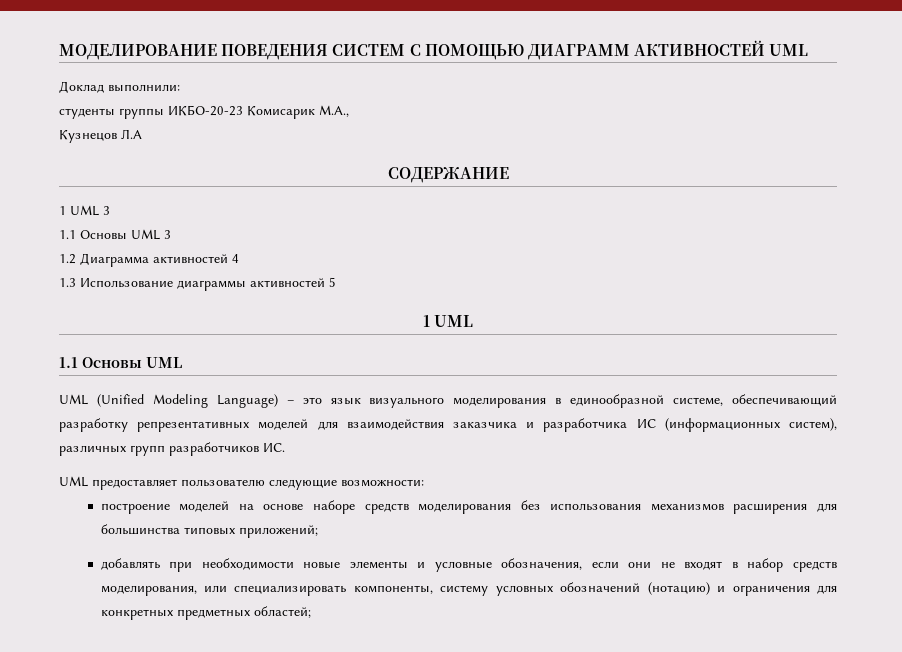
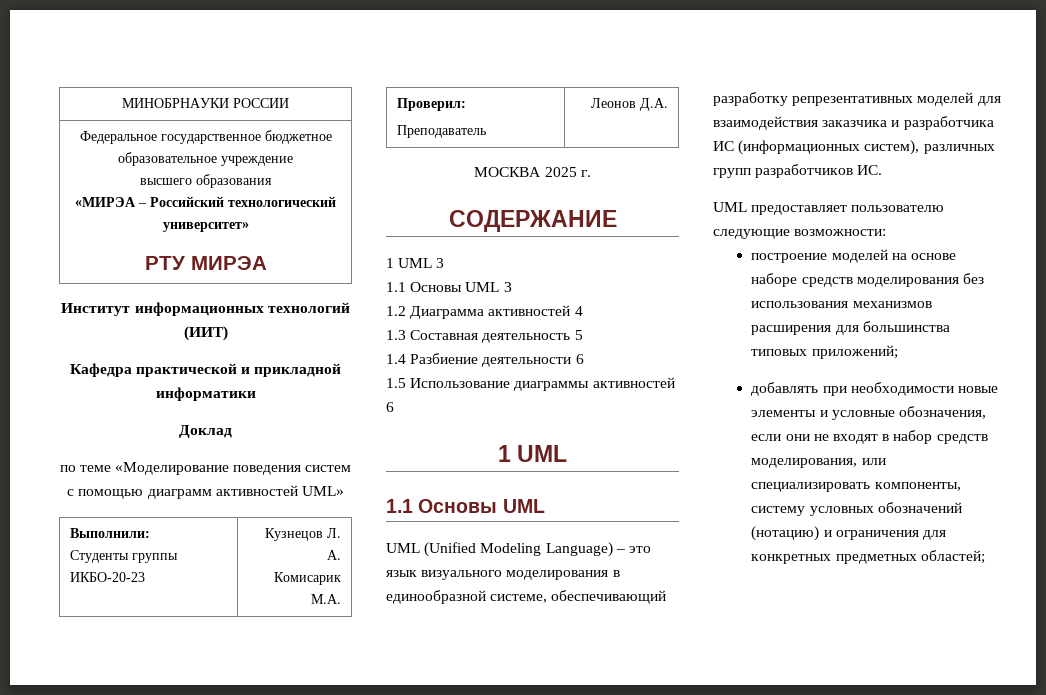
[59,40,809,60] [59,81,180,93] [59,105,349,119] [59,129,142,143] МОДЕЛИРОВАНИЕ ПОВЕДЕНИЯ СИСТЕМ С ПОМОЩЬЮ ДИАГРАММ АКТИВНОСТЕЙ UML // Доклад выполнили: // студенты группы ИКБО-20-23 Комисарик М.А., // Кузнецов Л.А -> [122,98,289,108] [79,130,332,144] [118,152,293,166] [140,174,272,188] [75,196,336,207] [162,222,249,232] [144,256,267,270] [61,302,350,316] [183,326,228,341] [69,363,342,377] [155,387,256,401] [179,425,232,438] [59,462,352,475] [67,485,344,499] [69,528,150,538] [69,550,178,563] [69,572,145,582] [265,528,342,541] [327,550,342,560] [274,572,342,585] [311,594,342,604] [396,98,466,111] [396,125,486,138] [591,98,669,111] [474,167,591,177] МИНОБРНАУКИ РОССИИ // Федеральное государственное бюджетное образовательное учреждение // высшего образования // «МИРЭА – Российский технологический университет» // РТУ МИРЭА // Институт информационных технологий (ИИТ) // Кафедра практической и прикладной информатики // Доклад // по теме «Моделирование поведения систем с помощью диаграмм активностей UML» // Выполнили: // Студенты группы ИКБО-20-23 | Кузнецов Л. А. // Комисарик М.А. // Проверил: // Преподаватель | Леонов Д.А. // МОСКВА 2025 г.
(76, 282) none -> [410,330,583,343] [386,353,584,367] [386,378,406,388] Составная деятельность 5 // 1.4 Разбиение деятельности 6 // 1.5
[329,277,336,287] 5 -> [386,402,394,412] 6

